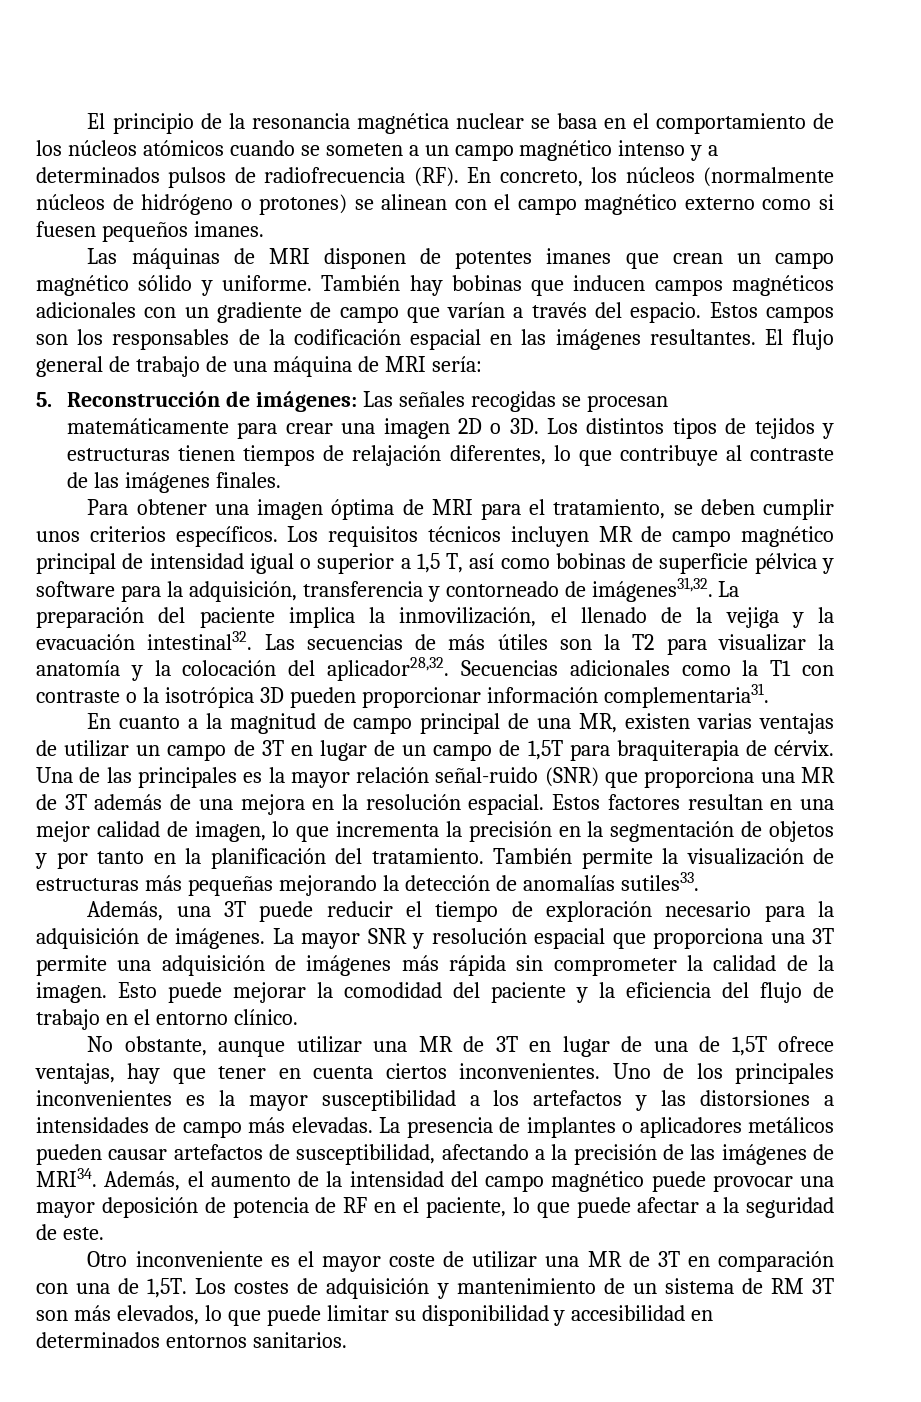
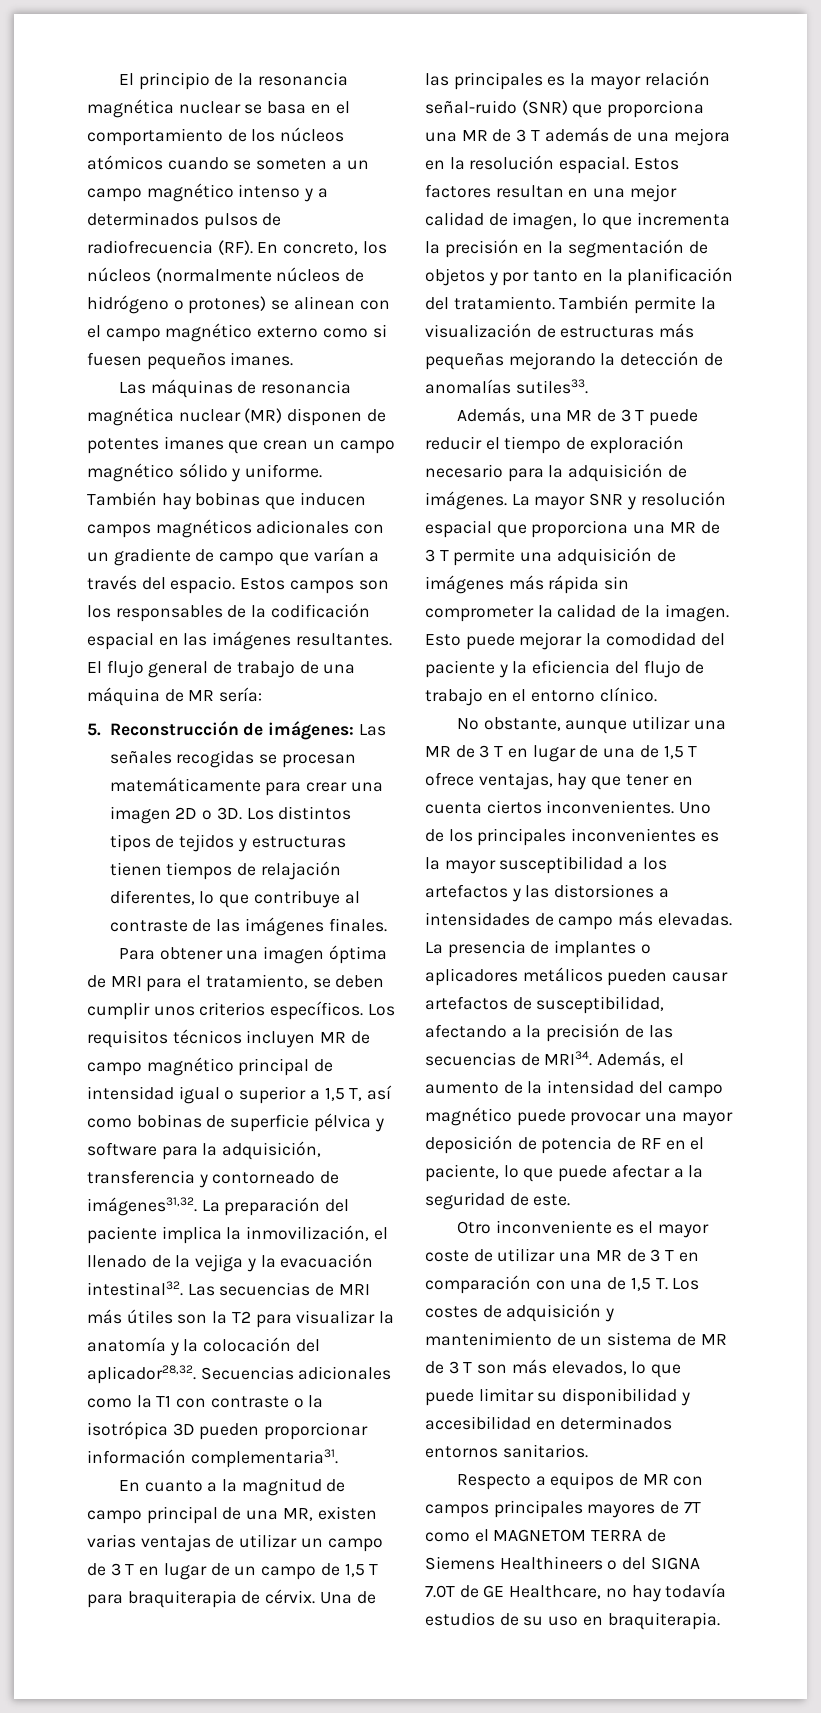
[268,248,310,264] MRI -> [260,380,351,394] [87,407,283,426] resonancia magnética nuclear (MR)
[384,356,426,372] MRI -> [188,690,215,701] MR
(436, 642) none -> [338,1284,370,1295] MRI
[261,740,284,756] 3T -> [110,1563,135,1576] 3 T
[527,740,563,760] 1,5T -> [344,1563,379,1577] 1,5 T
[64,794,87,810] 3T -> [516,129,540,142] 3 T
[224,901,247,917] 3T -> [566,409,645,422] MR de 3 T
[812,928,834,944] 3T -> [669,521,720,534] [425,549,449,562] MR de 3 T
[495,1036,518,1052] 3T -> [479,745,504,758] 3 T
[731,1036,767,1056] 1,5T -> [663,745,698,759] 1,5 T
[721,1144,807,1165] imágenes -> [425,1052,516,1066] secuencias
[657,1251,680,1267] 3T -> [650,1249,675,1262] 3 T
[147,1278,188,1298] 1,5T. -> [630,1277,668,1291] 1,5 T.
[770,1278,835,1294] RM 3T -> [700,1334,727,1345] [425,1361,473,1374] MR de 3 T
(347, 1340) none -> [456,1472,704,1490] [425,1500,701,1518] [425,1529,666,1542] [425,1556,700,1570] [425,1583,727,1602] [425,1612,720,1630] // Respecto a equipos de MR con campos principales mayores de 7T como el MAGNETOM TERRA de Siemens Healthineers o del SIGNA 7.0T de GE Healthcare, no hay todavía estudios de su uso en braquiterapia.

